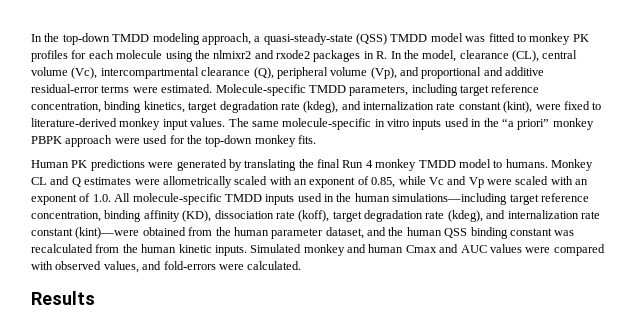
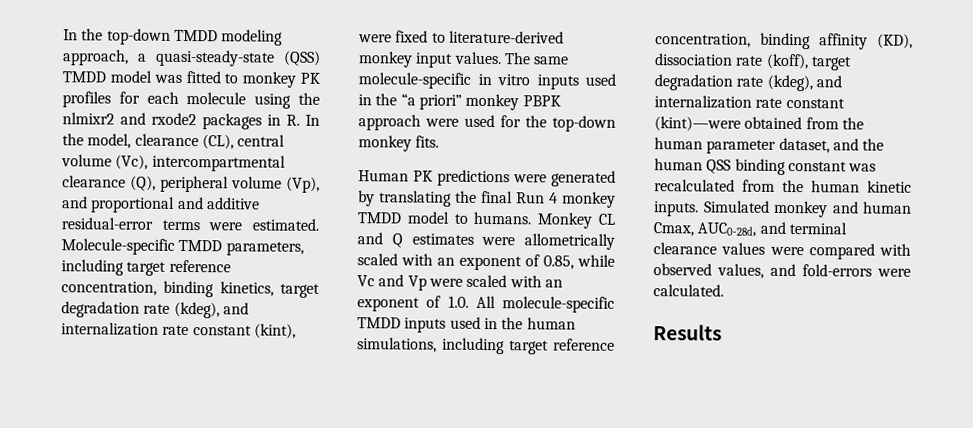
[392,193,508,205] simulations—including -> [357,337,505,355] simulations, including
[405,244,487,253] Cmax and AUC -> [653,221,847,237] [653,242,717,255] Cmax, AUC0-28d, and terminal clearance

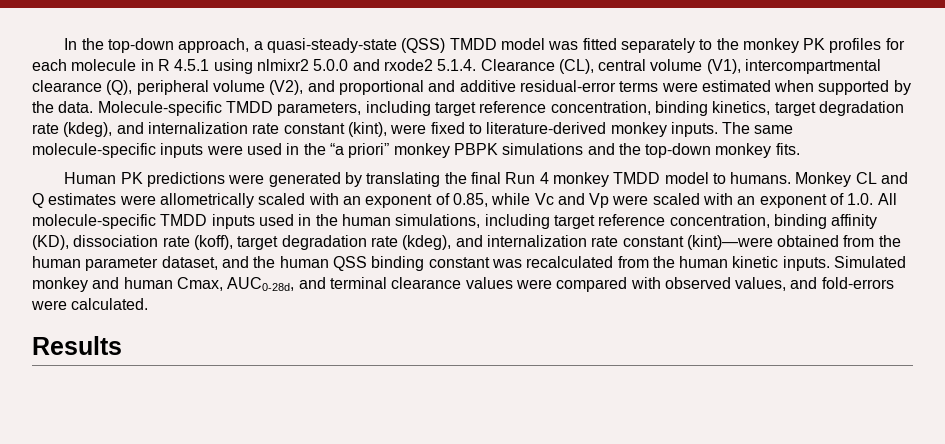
[173,29,284,46] TMDD modeling -> (174, 45) none
[224,73,239,84] to -> [620,38,739,53] separately to the
[254,92,320,109] [62,112,320,130] [62,133,199,149] using the nlmixr2 and rxode2 packages in R. In the model, clearance -> [140,59,555,74] in R 4.5.1 using nlmixr2 5.0.0 and rxode2 5.1.4. Clearance
[115,154,149,170] (Vc), -> [706,59,741,74] (V1),
[286,176,320,193] (Vp), -> [269,80,304,95] (V2),
[252,218,320,231] estimated. -> [701,80,911,95] [32,101,94,113] estimated when supported by the data.
[415,51,502,68] input values. -> [670,122,718,137] inputs.
[477,73,579,90] in vitro inputs -> [160,143,243,158] inputs were
[358,114,521,131] approach were used for -> [502,143,615,155] simulations and

